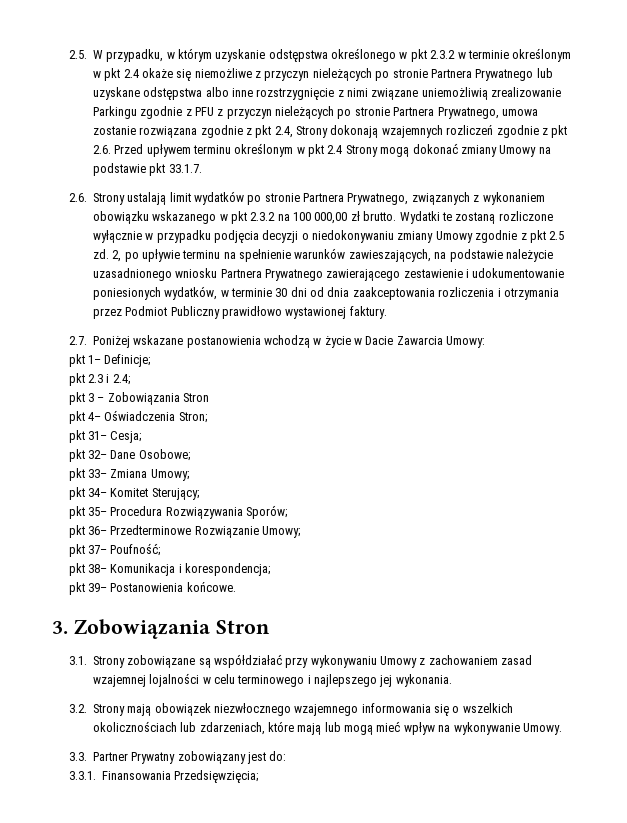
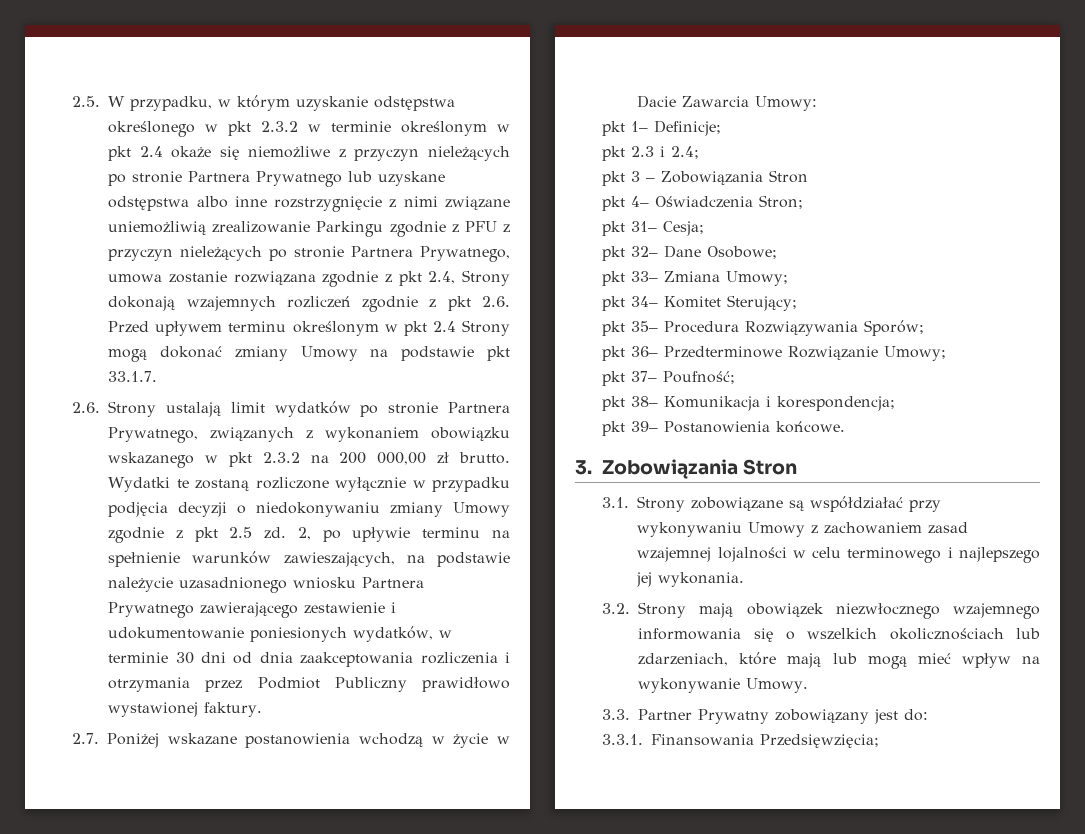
[293,212,312,221] 100 -> [339,452,367,464] 200

